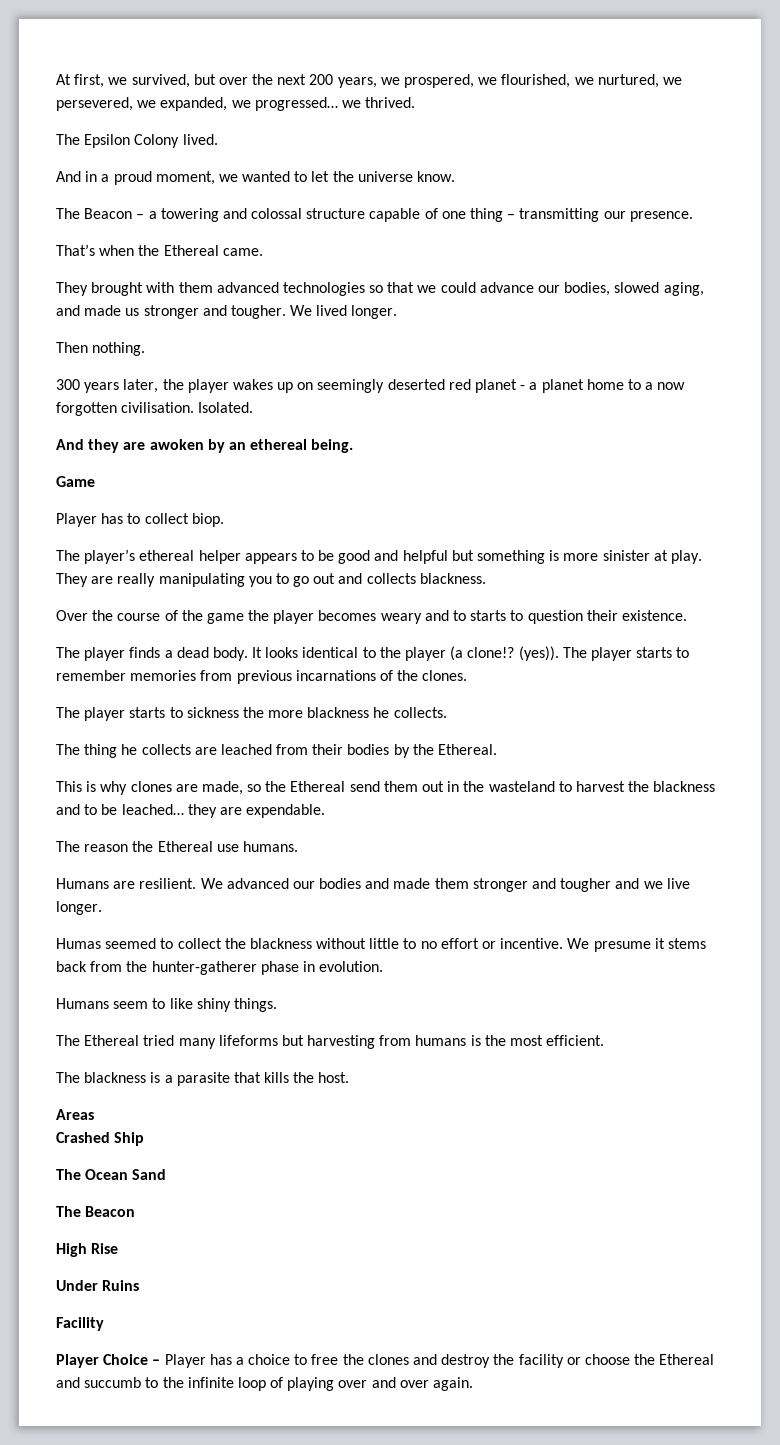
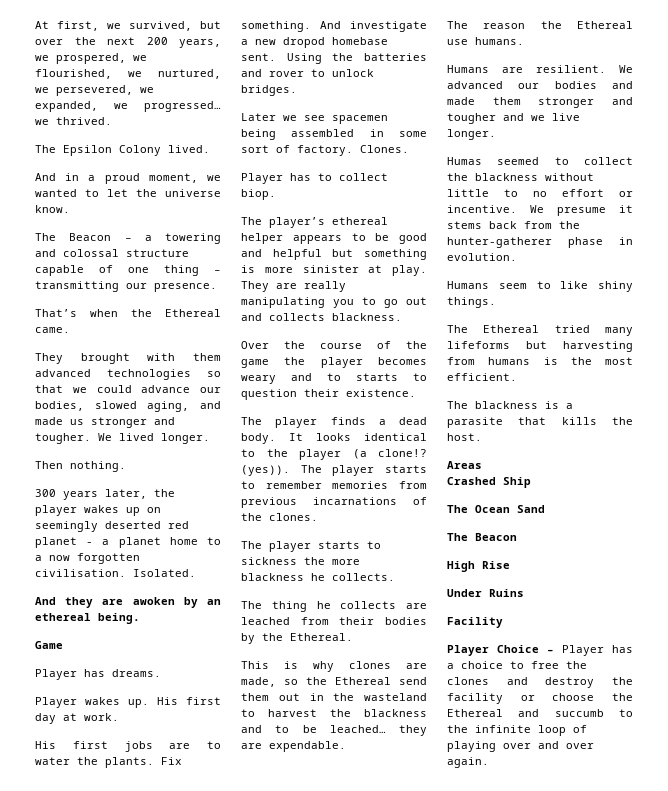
(95, 481) none -> [35,669,161,680] [35,697,221,708] [35,713,119,724] [35,741,221,752] [35,757,182,768] [241,21,427,32] [241,37,388,48] [241,53,427,64] [241,69,374,77] [241,85,297,96] [241,113,388,124] [241,129,427,140] [241,145,409,156] // Player has dreams. // Player wakes up. His first day at work. // His first jobs are to water the plants. Fix something. And investigate a new dropod homebase sent. Using the batteries and rover to unlock bridges. // Later we see spacemen being assembled in some sort of factory. Clones.

